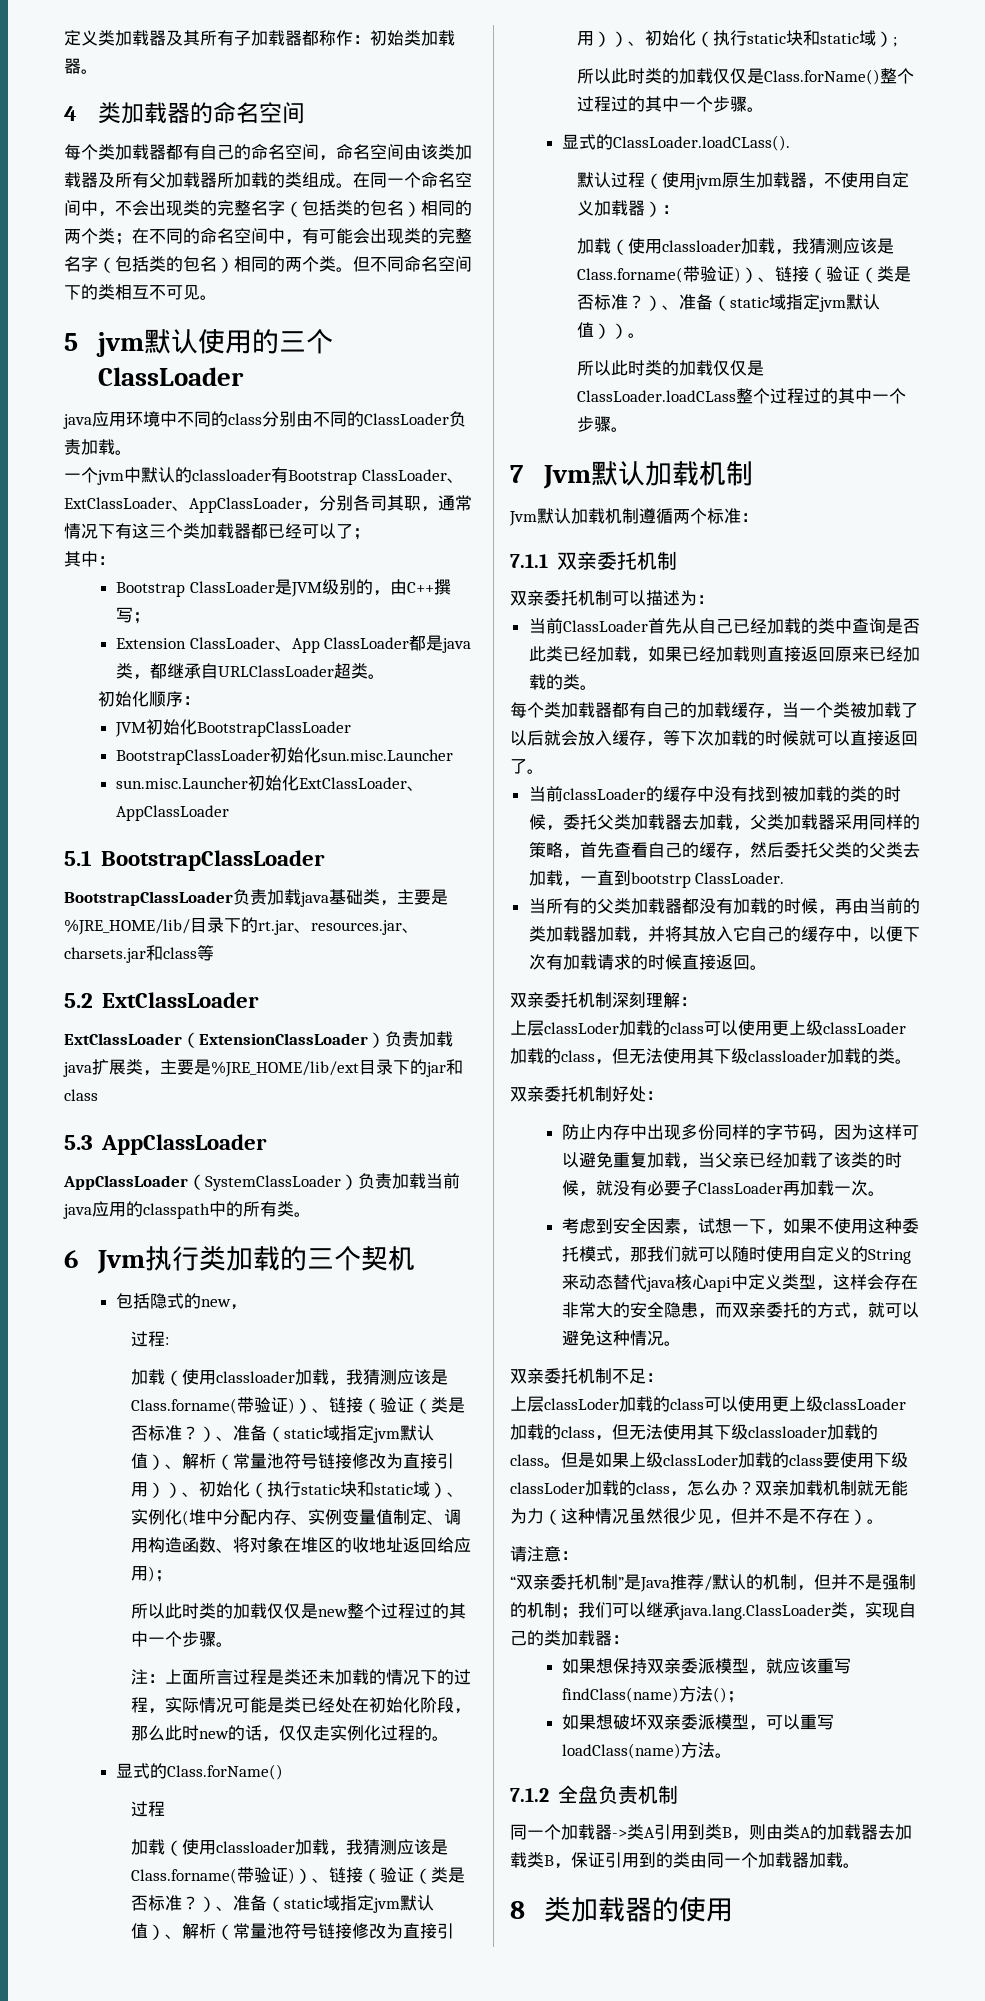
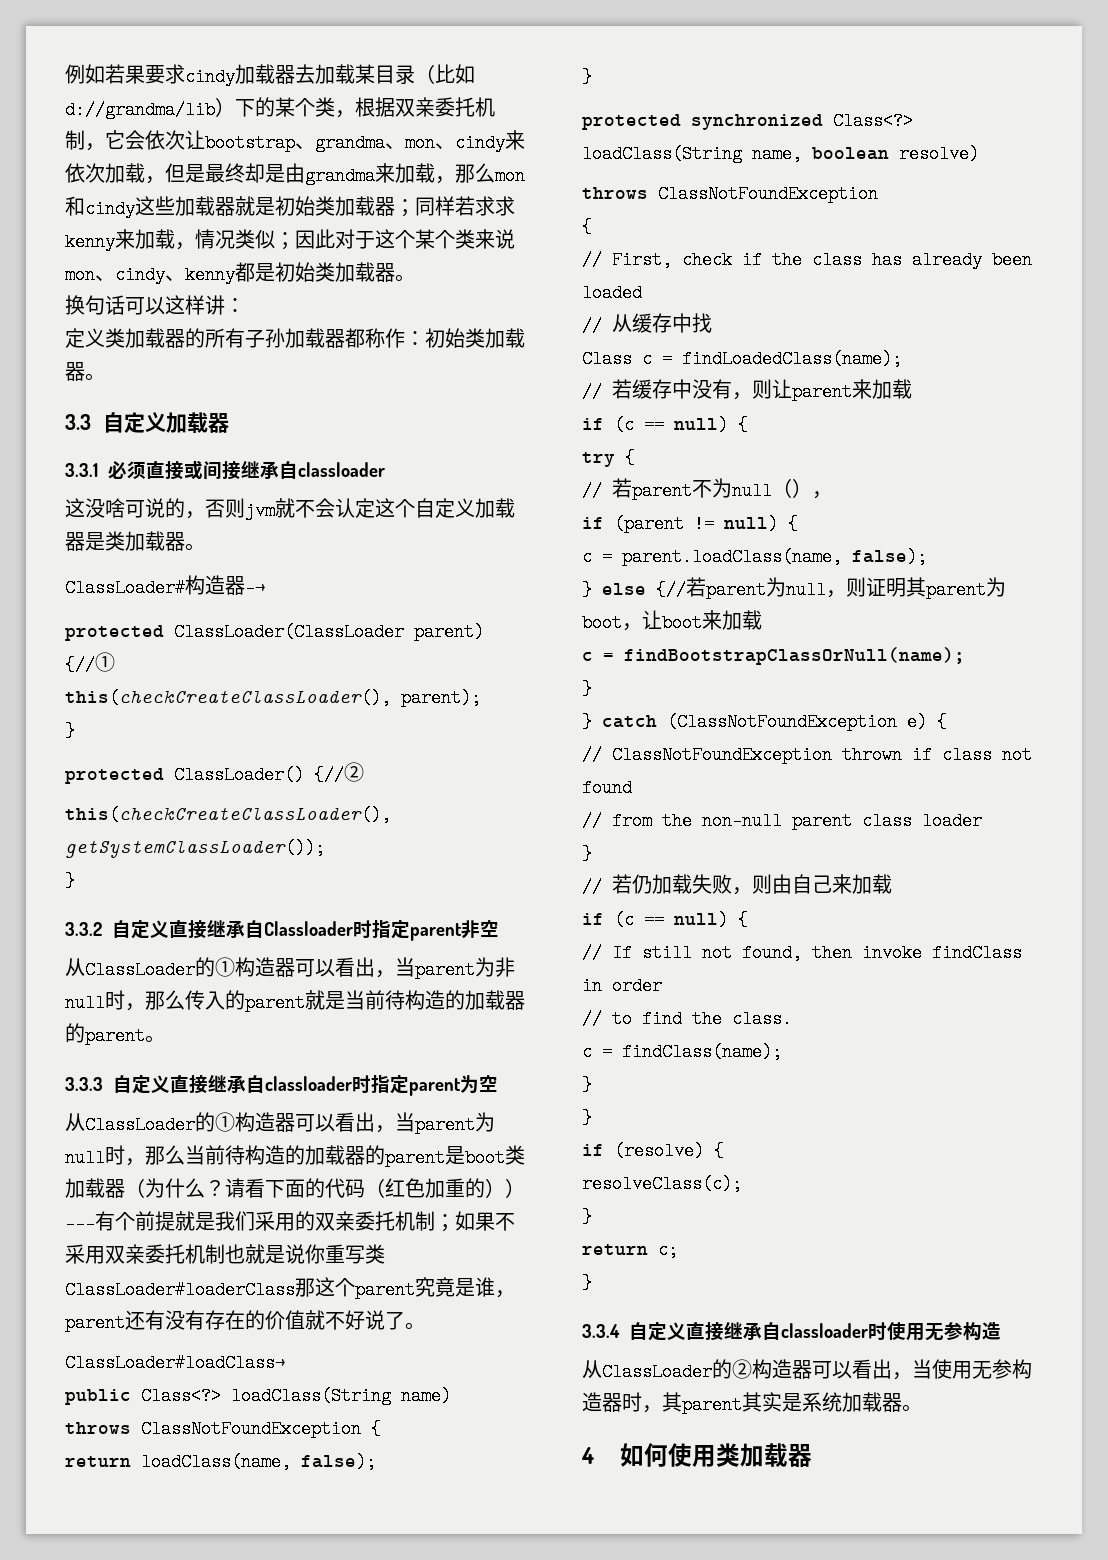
(64, 38) none -> [65,64,475,86] [65,97,495,119] [65,130,525,152] [65,163,525,185] [65,196,515,218] [65,229,515,251] [65,262,415,284] [65,295,245,315] 例如若果要求cindy加载器去加载某目录（比如d://grandma/lib）下的某个类，根据双亲委托机制，它会依次让bootstrap、grandma、mon、cindy来依次加载，但是最终却是由grandma来加载，那么mon和cindy这些加载器就是初始类加载器；同样若求求kenny来加载，情况类似；因此对于这个某个类来说mon、cindy、kenny都是初始类加载器。 // 换句话可以这样讲： //
[166,30,251,46] 及其所有子 -> [185,328,285,348] 的所有子孙
[64,102,305,124] [64,144,472,161] [64,172,472,188] [64,200,472,217] [64,228,472,245] [64,256,472,273] [64,284,217,300] [64,329,333,357] [97,367,244,386] [63,411,466,429] [64,439,132,455] [64,467,464,485] [64,495,472,513] [64,523,370,540] [64,551,115,567] [116,579,451,597] [116,607,151,624] [116,635,472,653] [116,663,386,680] [97,691,200,707] [115,719,352,737] [116,747,454,765] [116,775,425,791] [116,805,230,821] [64,850,325,871] [64,889,448,907] [64,917,419,935] [64,945,214,963] [64,992,259,1008] [64,1031,453,1048] [63,1059,463,1077] [64,1089,98,1101] [64,1134,267,1155] [63,1173,460,1191] [63,1201,311,1219] [64,1245,415,1274] [116,1293,248,1310] [131,1331,170,1347] [131,1369,449,1386] [131,1397,466,1414] [131,1425,435,1443] [131,1453,455,1470] [131,1481,465,1498] [131,1509,462,1526] [131,1536,472,1553] [131,1566,173,1582] [131,1603,467,1619] [131,1631,234,1647] [131,1669,472,1685] [131,1697,472,1714] [131,1725,450,1742] [116,1763,284,1780] [131,1801,166,1817] [131,1839,449,1856] [131,1867,466,1884] [131,1895,435,1913] [131,1923,455,1940] [577,30,898,47] [577,68,915,85] [577,96,765,112] [562,134,791,151] [577,172,910,190] [577,200,680,217] [577,238,895,255] [577,266,912,283] [577,294,881,312] [577,322,646,339] [577,360,765,376] [577,388,907,404] [577,416,629,432] [510,461,753,489] [509,508,758,526] [510,551,677,570] [510,590,714,606] [528,618,920,634] [528,646,920,663] [528,674,597,690] [510,702,918,719] [510,730,918,747] [510,759,544,774] [528,786,901,802] [528,814,920,831] [528,842,920,859] [528,870,785,888] [528,898,920,915] [528,926,920,943] [528,954,767,970] [510,992,697,1008] [510,1020,906,1036] [510,1048,912,1065] [510,1086,663,1102] [562,1124,920,1141] [562,1152,903,1169] [562,1180,886,1197] [562,1218,920,1235] [562,1246,912,1264] [562,1274,919,1292] [562,1302,920,1319] [562,1330,682,1346] [510,1368,663,1384] [510,1396,906,1412] [510,1424,878,1441] [510,1452,908,1468] [510,1480,908,1497] [510,1508,884,1525] [510,1546,578,1562] [510,1574,916,1592] [510,1602,916,1620] [510,1630,629,1646] [562,1658,852,1675] [562,1686,745,1703] [562,1714,835,1731] [562,1742,733,1759] [510,1785,678,1805] [510,1824,912,1841] [510,1852,860,1869] [510,1896,733,1922] 4类加载器的命名空间 // 每个类加载器都有自己的命名空间，命名空间由该类加载器及所有父加载器所加载的类组成。在同一个命名空间中，不会出现类的完整名字（包括类的包名）相同的两个类；在不同的命名空间中，有可能会出现类的完整名字（包括类的包名）相同的两个类。但不同命名空间下的类相互不可见。 // 5 jvm默认使用的三个ClassLoader // java应用环境中不同的class分别由不同的ClassLoader负责加载。 // 一个jvm中默认的classloader有Bootstrap ClassLoader、ExtClassLoader、AppClassLoader，分别各司其职，通常情况下有这三个类加载器都已经可以了； // 其中： // Bootstrap ClassLoader是JVM级别的，由C++撰写； // Extension ClassLoader、App ClassLoader都是java类，都继承自URLClassLoader超类。 // 初始化顺序： // JVM初始化BootstrapClassLoader // BootstrapClassLoader初始化sun.misc.Launcher // sun.misc.Launcher初始化ExtClassLoader、AppClassLoader // 5.1 BootstrapClassLoader // BootstrapClassLoader负责加载java基础类，主要是%JRE_HOME/lib/目录下的rt.jar、resources.jar、charsets.jar和class等 // 5.2 ExtClassLoader // ExtClassLoader（ExtensionClassLoader）负责加载java扩展类，主要是%JRE_HOME/lib/ext目录下的jar和class // 5.3 AppClassLoader // AppClassLoader（SystemClassLoader）负责加载当前java应用的classpath中的所有类。 // 6 Jvm执行类加载的三个契机 // 包括隐式的new， // 过程: // 加载（使用classloader加载，我猜测应该是Class.forname(带验证)）、链接（验证（类是否标准？）、准备（static域指定jvm默认值）、解析（常量池符号链接修改为直接引用））、初始化（执行static块和static域）、实例化(堆中分配内存、实例变量值制定、调用构造函数、将对象在堆区的收地址返回给应用)； // 所以此时类的加载仅仅是new整个过程过的其中一个步骤。 // 注：上面所言过程是类还未加载的情况下的过程，实际情况可能是类已经处在初始化阶段，那么此时new的话，仅仅走实例化过程的。 // 显式的Class.forName() // 过程 // 加载（使用classloader加载，我猜测应该是Class.forname(带验证)）、链接（验证（类是否标准？）、准备（static域指定jvm默认值）、解析（常量池符号链接修改为直接引用））、初始化（执行static块和static域）; // 所以此时类的加载仅仅是Class.forName()整个过程过的其中一个步骤。 // 显式的ClassLoader.loadCLass(). // 默认过程（使用jvm原生加载器，不使用自定义加载器）： // 加载（使用classloader加载，我猜测应该是Class.forname(带验证)）、链接（验证（类是否标准？）、准备（static域指定jvm默认值））。 // 所以此时类的加载仅仅是ClassLoader.loadCLass整个过程过的其中一个步骤。 // 7 Jvm默认加载机制 // Jvm默认加载机制遵循两个标准： // 7.1.1双亲委托机制 // 双亲委托机制可以描述为： // 当前ClassLoader首先从自己已经加载的类中查询是否此类已经加载，如果已经加载则直接返回原来已经加载的类。 // 每个类加载器都有自己的加载缓存，当一个类被加载了以后就会放入缓存，等下次加载的时候就可以直接返回了。 // 当前classLoader的缓存中没有找到被加载的类的时候，委托父类加载器去加载，父类加载器采用同样的策略，首先查看自己的缓存，然后委托父类的父类去加载，一直到bootstrp ClassLoader. // 当所有的父类加载器都没有加载的时候，再由当前的类加载器加载，并将其放入它自己的缓存中，以便下次有加载请求的时候直接返回。 // 双亲委托机制深刻理解： // 上层classLoder加载的class可以使用更上级classLoader加载的class，但无法使用其下级classloader加载的类。 // 双亲委托机制好处： // 防止内存中出现多份同样的字节码，因为这样可以避免重复加载，当父亲已经加载了该类的时候，就没有必要子ClassLoader再加载一次。 // 考虑到安全因素，试想一下，如果不使用这种委托模式，那我们就可以随时使用自定义的String来动态替代java核心api中定义类型，这样会存在非常大的安全隐患，而双亲委托的方式，就可以避免这种情况。 // 双亲委托机制不足： // 上层classLoder加载的class可以使用更上级classLoader加载的class，但无法使用其下级classloader加载的class。但是如果上级classLoder加载的class要使用下级classLoder加载的class，怎么办？双亲加载机制就无能为力（这种情况虽然很少见，但并不是不存在）。 // 请注意： // “双亲委托机制”是Java推荐/默认的机制，但并不是强制的机制；我们可以继承java.lang.ClassLoader类，实现自己的类加载器： // 如果想保持双亲委派模型，就应该重写findClass(name)方法()； // 如果想破坏双亲委派模型，可以重写loadClass(name)方法。 // 7.1.2全盘负责机制 // 同一个加载器->类A引用到类B，则由类A的加载器去加载类B，保证引用到的类由同一个加载器加载。 // 8类加载器的使用 -> [65,412,229,433] [65,460,385,480] [65,498,515,520] [65,531,205,551] [65,575,266,597] [65,623,484,641] [65,652,115,674] [65,689,481,707] [65,722,75,740] [65,762,364,784] [65,806,391,824] [65,839,325,858] [65,872,75,890] [65,919,499,941] [65,957,515,979] [65,990,525,1012] [65,1023,165,1045] [65,1074,498,1096] [65,1112,495,1134] [65,1145,525,1167] [65,1178,525,1198] [65,1211,515,1233] [65,1244,385,1264] [65,1277,515,1299] [65,1310,425,1332] [65,1354,286,1372] [65,1387,451,1405] [65,1420,381,1438] [65,1453,376,1471] [582,68,592,86] [582,112,913,130] [582,145,979,163] [582,185,878,203] [582,218,592,236] [582,251,1032,269] [582,284,642,302] [582,313,712,335] [582,350,902,368] [582,379,912,401] [582,416,748,434] [582,449,635,467] [582,478,832,500] [582,515,798,533] [582,548,927,566] [582,577,1006,599] [582,610,762,632] [582,647,965,665] [582,680,592,698] [582,713,947,731] [582,746,1032,764] [582,779,632,797] [582,812,982,830] [582,845,592,863] [582,874,892,896] [582,911,748,929] [582,944,1022,962] [582,977,662,995] [582,1010,792,1028] [582,1043,782,1061] [582,1076,592,1094] [582,1109,592,1127] [582,1142,724,1160] [582,1175,742,1193] [582,1208,592,1226] [582,1241,678,1259] [582,1274,592,1292] [582,1321,1001,1341] [582,1359,1032,1381] [582,1392,922,1414] [581,1443,812,1468] 3.3自定义加载器 // 3.3.1必须直接或间接继承自classloader // 这没啥可说的，否则jvm就不会认定这个自定义加载器是类加载器。 // ClassLoader#构造器-→ // protected ClassLoader(ClassLoader parent) {//① // this(checkCreateClassLoader(), parent); // } // protected ClassLoader() {//② // this(checkCreateClassLoader(), getSystemClassLoader()); // } // 3.3.2自定义直接继承自Classloader时指定parent非空 // 从ClassLoader的①构造器可以看出，当parent为非null时，那么传入的parent就是当前待构造的加载器的parent。 // 3.3.3自定义直接继承自classloader时指定parent为空 // 从ClassLoader的①构造器可以看出，当parent为null时，那么当前待构造的加载器的parent是boot类加载器（为什么？请看下面的代码（红色加重的））---有个前提就是我们采用的双亲委托机制；如果不采用双亲委托机制也就是说你重写类ClassLoader#loaderClass那这个parent究竟是谁，parent还有没有存在的价值就不好说了。 // ClassLoader#loadClass→ // public Class<?> loadClass(String name) throws ClassNotFoundException { // return loadClass(name, false); // } // protected synchronized Class<?> loadClass(String name, boolean resolve) // throws ClassNotFoundException // { // // First, check if the class has already been loaded // // 从缓存中找 // Class c = findLoadedClass(name); // // 若缓存中没有，则让parent来加载 // if (c == null) { // try { // // 若parent不为null（）， // if (parent != null) { // c = parent.loadClass(name, false); // } else {//若parent为null，则证明其parent为boot，让boot来加载 // c = findBootstrapClassOrNull(name); // } // } catch (ClassNotFoundException e) { // // ClassNotFoundException thrown if class not found // // from the non-null parent class loader // } // // 若仍加载失败，则由自己来加载 // if (c == null) { // // If still not found, then invoke findClass in order // // to find the class. // c = findClass(name); // } // } // if (resolve) { // resolveClass(c); // } // return c; // } // 3.3.4自定义直接继承自classloader时使用无参构造 // 从ClassLoader的②构造器可以看出，当使用无参构造器时，其parent其实是系统加载器。 // 4如何使用类加载器

